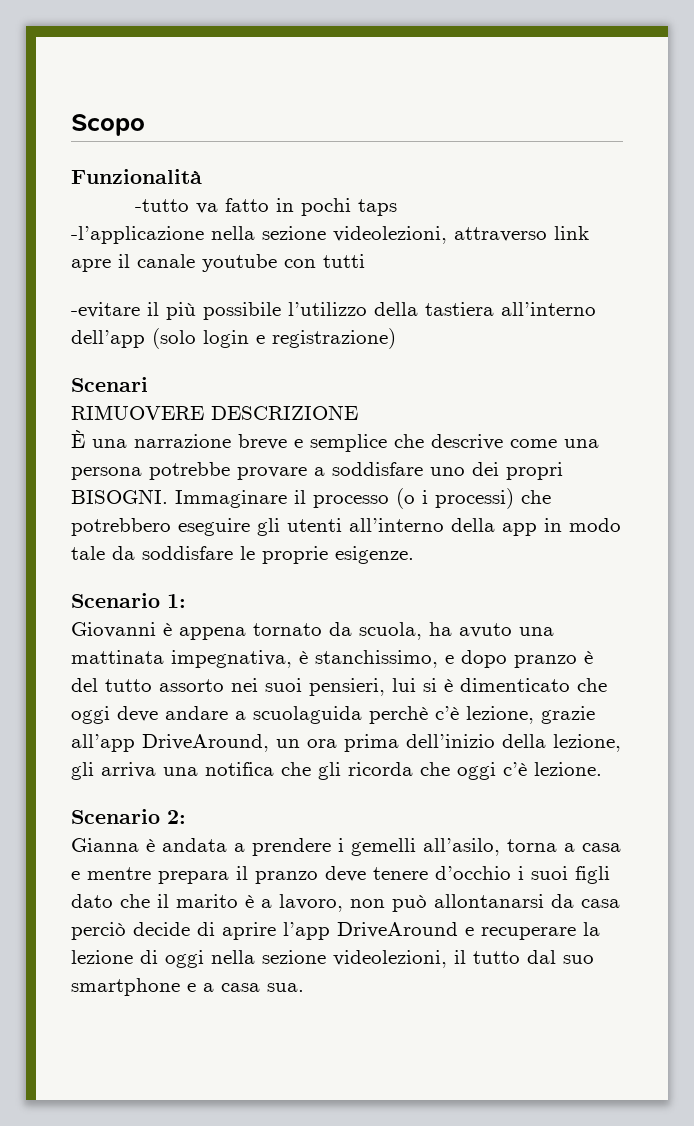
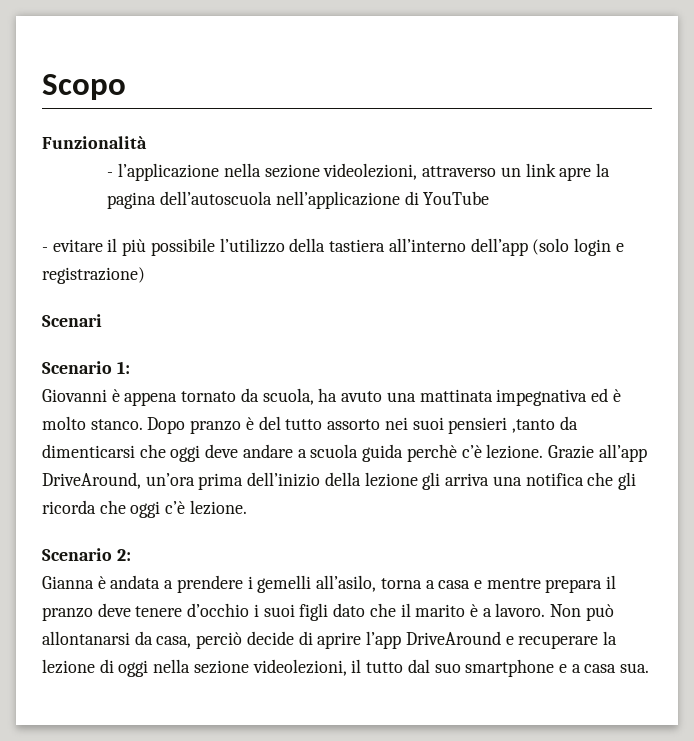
[135,198,398,216] [71,226,204,244] -tutto va fatto in pochi taps // -l’applicazione -> [107,163,220,181] - l’applicazione
(547, 234) none -> [500,167,521,177] un
[118,254,365,272] [71,302,140,318] il canale youtube con tutti // -evitare -> [596,163,611,177] [107,191,490,209] [42,239,103,252] la pagina dell’autoscuola nell’applicazione di YouTube // - evitare
[71,405,358,420] [71,430,599,452] [71,462,563,480] [71,488,551,509] [71,518,621,536] [71,546,414,564] // RIMUOVERE DESCRIZIONE // È una narrazione breve e semplice che descrive come una persona potrebbe provare a soddisfare uno dei propri BISOGNI. Immaginare il processo (o i processi) che potrebbero eseguire gli utenti all’interno della app in modo tale da soddisfare le proprie esigenze. -> (102, 320) none
[171,650,507,668] impegnativa, è stanchissimo, e dopo -> [496,388,621,406] [42,416,186,434] impegnativa ed è molto stanco. Dopo
[309,678,570,696] pensieri, lui si è dimenticato -> [448,416,578,434] [42,444,135,458] pensieri ,tanto da dimenticarsi
[253,706,595,724] [71,734,337,752] scuolaguida perchè c’è lezione, grazie all’app DriveAround, un ora -> [310,444,647,462] [42,472,195,489] scuola guida perchè c’è lezione. Grazie all’app DriveAround, un’ora
[553,734,621,752] lezione, -> [364,472,418,487] lezione
[279,894,385,912] lavoro, non -> [495,603,582,617] lavoro. Non
[581,899,620,908] casa -> [156,636,192,648] casa,

